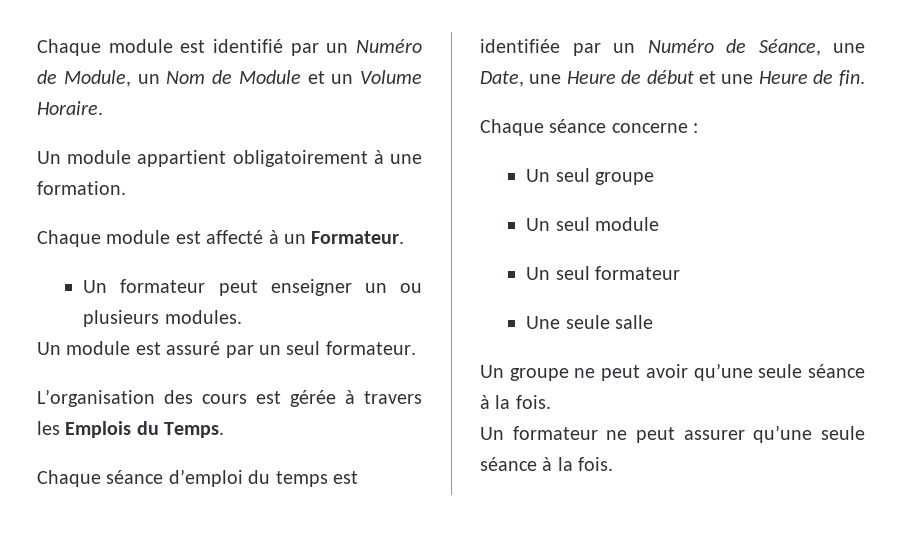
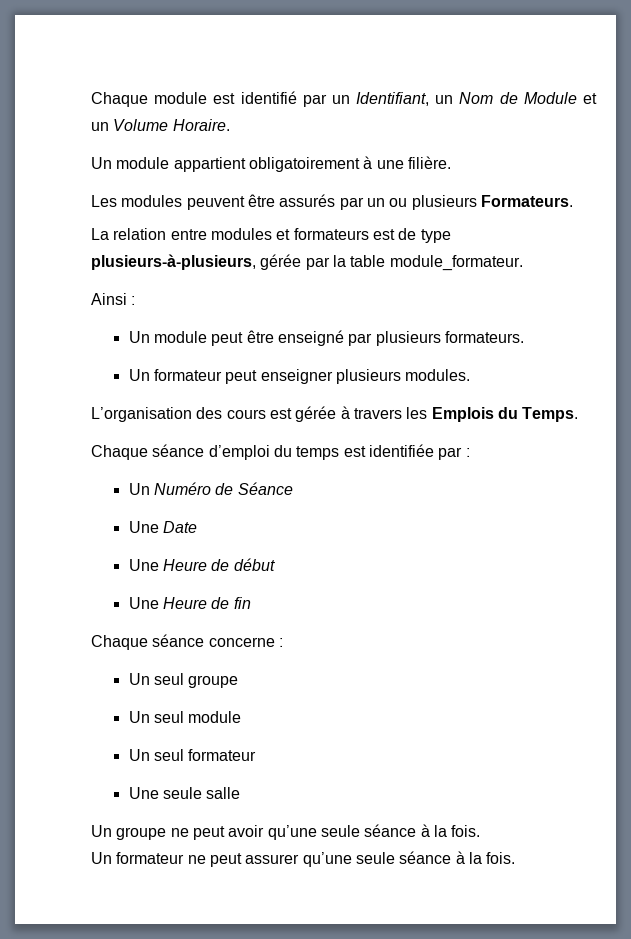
[356,39,422,53] [37,70,131,87] Numéro de Module, -> [356,92,430,106] Identifiant,
[37,181,126,195] [37,230,405,247] formation. // Chaque module est affecté à un Formateur. -> [407,156,451,169] [91,194,573,210] [91,228,451,243] [91,254,523,271] [91,293,136,305] [128,330,525,346] filière. // Les modules peuvent être assurés par un ou plusieurs Formateurs. // La relation entre modules et formateurs est de type plusieurs-à-plusieurs, gérée par la table module_formateur. // Ainsi : // Un module peut être enseigné par plusieurs formateurs.
[364,283,422,293] un ou -> (333, 376) none
[37,341,416,358] // Un module est assuré par un seul formateur. -> (471, 375) none
[613,39,865,56] [480,71,562,87] un Numéro de Séance, une Date, une -> [465,448,470,457] [128,482,293,495] [128,521,198,533] [128,559,159,571] : // Un Numéro de Séance // Une Date // Une
[699,70,865,86] et une Heure de fin. -> [128,597,251,609] // Une Heure de fin

